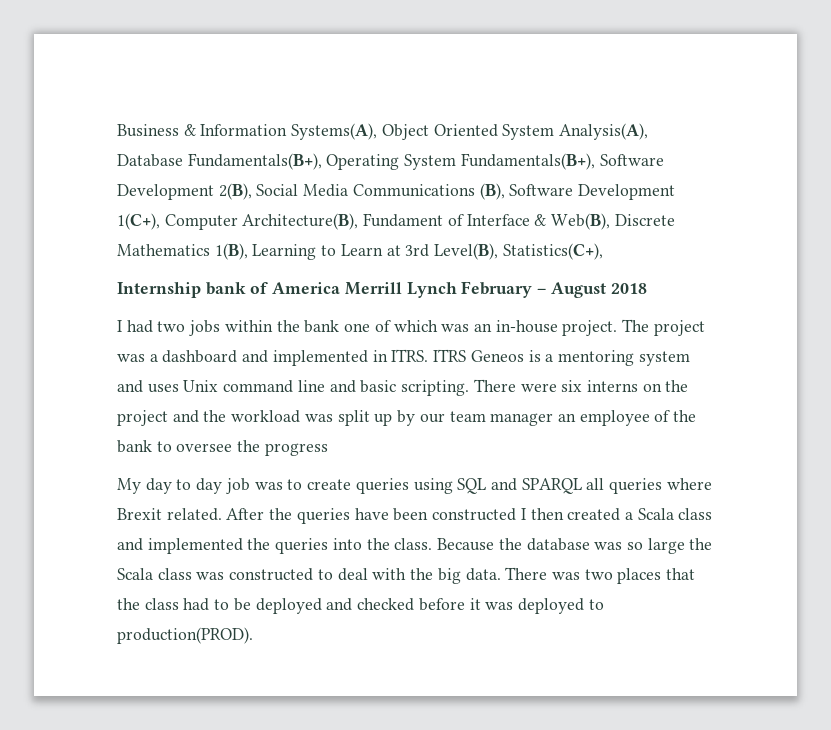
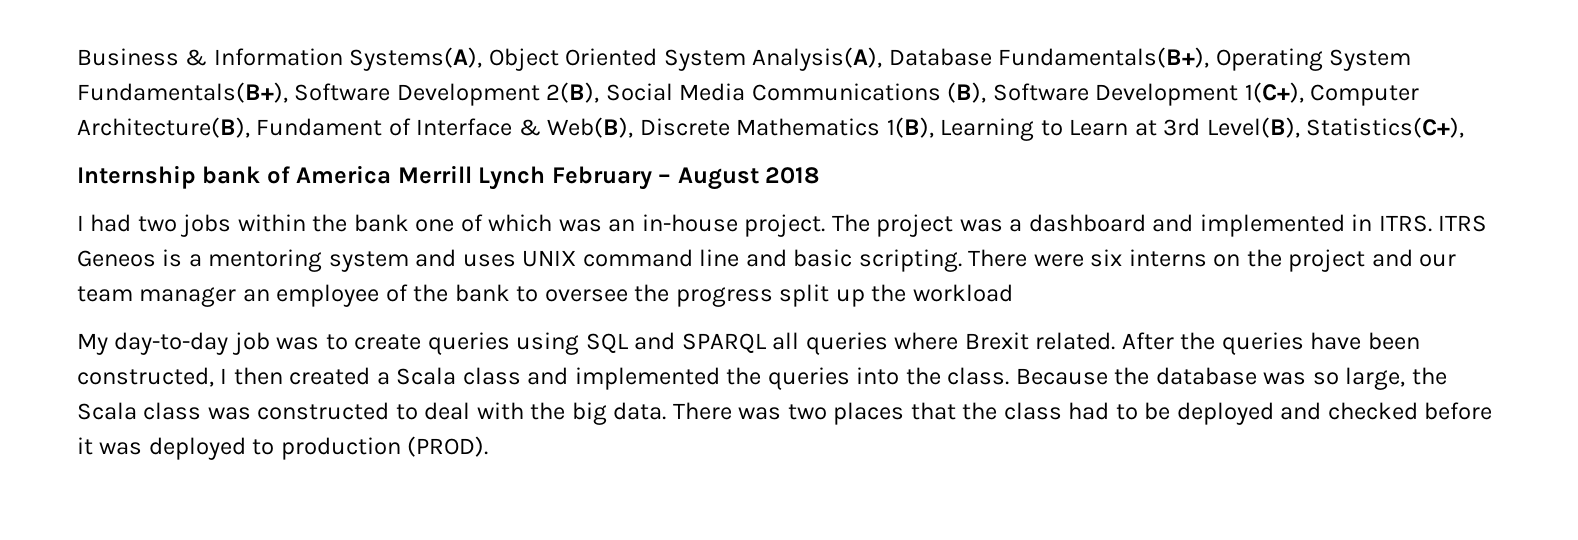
[183,380,219,392] Unix -> [522,250,577,267] UNIX
[203,410,416,426] the workload was split up by -> (1413, 258) none
[117,478,223,494] // My day to day -> [779,284,1013,307] [77,332,229,355] split up the workload // My day-to-day
[432,508,517,521] constructed -> [77,367,214,387] constructed,
[647,538,685,554] large -> [1345,367,1406,390] large,
[117,627,253,644] production(PROD). -> [280,436,489,460] production (PROD).

